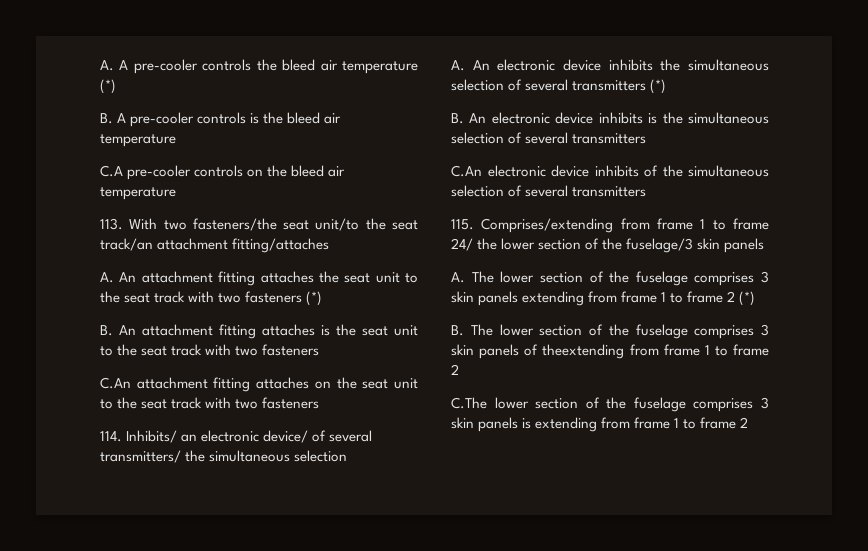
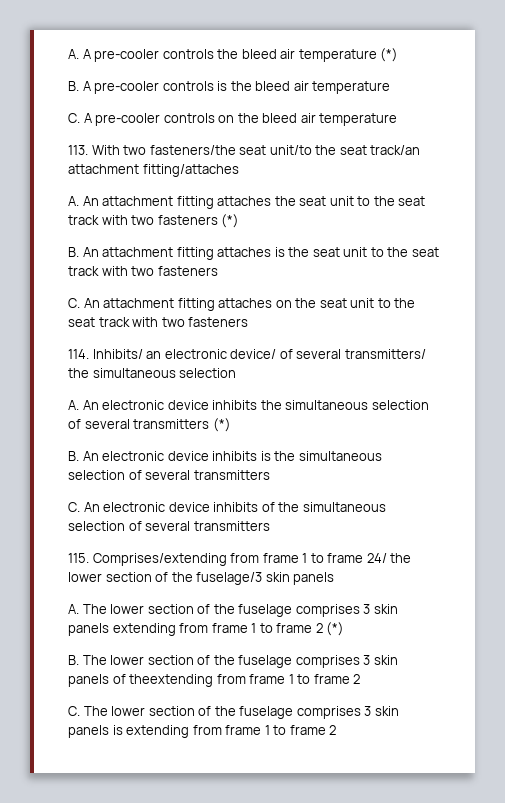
[100,165,123,177] C.A -> [68,113,92,123] C. A
[100,377,131,389] C.An -> [68,298,100,308] C. An
[451,165,482,177] C.An -> [68,502,100,512] C. An
[451,397,487,409] C.The -> [68,706,108,716] C. The

